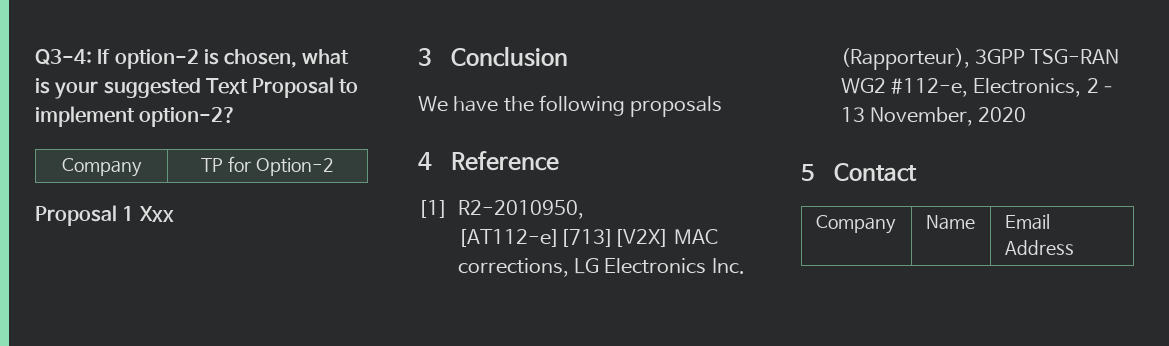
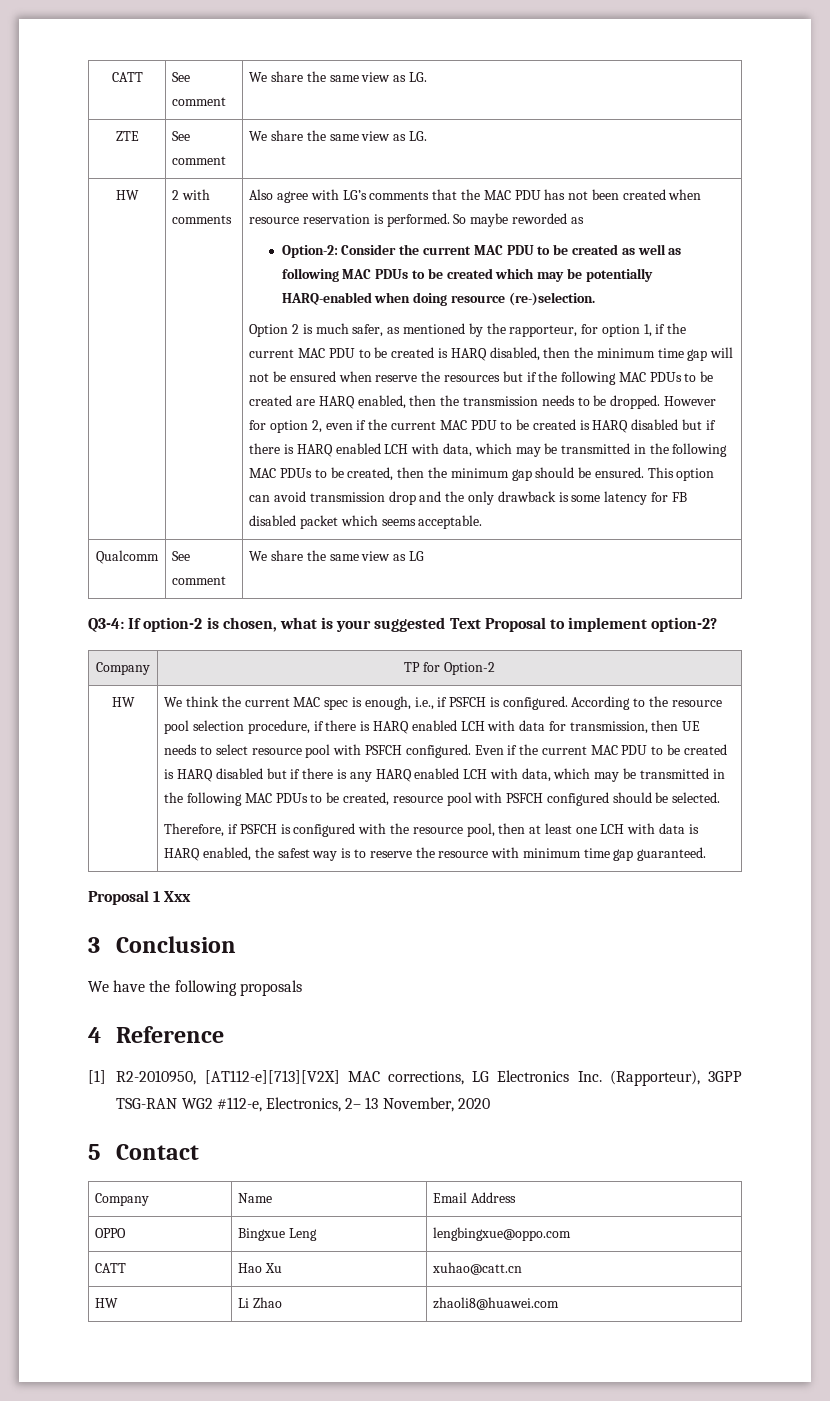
(35, 57) none -> [111,72,143,82] [172,72,191,82] [172,97,227,106] [249,71,427,82] [115,131,139,141] [172,131,191,141] [172,156,227,165] [249,130,427,141] [116,190,139,200] [172,189,211,200] [172,215,233,224] [249,189,702,203] [249,213,584,227] [281,244,682,258] [281,268,653,282] [281,292,595,306] [249,323,687,337] [249,347,734,361] [249,371,714,385] [249,395,716,409] [249,419,716,433] [249,443,728,457] [249,467,715,481] [249,491,687,505] [249,515,483,529] [96,550,159,564] [172,551,191,561] [172,576,227,585] [249,550,424,561] CATT | See comment | We share the same view as LG. // ZTE | See comment | We share the same view as LG. // HW | 2 with comments | Also agree with LG’s comments that the MAC PDU has not been created when resource reservation is performed. So maybe reworded as // Option-2: Consider the current MAC PDU to be created as well as following MAC PDUs to be created which may be potentially HARQ-enabled when doing resource (re-)selection. // Option 2 is much safer, as mentioned by the rapporteur, for option 1, if the current MAC PDU to be created is HARQ disabled, then the minimum time gap will not be ensured when reserve the resources but if the following MAC PDUs to be created are HARQ enabled, then the transmission needs to be dropped. However for option 2, even if the current MAC PDU to be created is HARQ disabled but if there is HARQ enabled LCH with data, which may be transmitted in the following MAC PDUs to be created, then the minimum gap should be ensured. This option can avoid transmission drop and the only drawback is some latency for FB disabled packet which seems acceptable. // Qualcomm | See comment | We share the same view as LG //
(334, 167) none -> [112,697,135,707] [164,696,722,710] [164,720,701,734] [164,744,727,758] [164,768,725,782] [164,792,721,806] [164,823,699,837] [164,847,707,861] // HW | We think the current MAC spec is enough, i.e., if PSFCH is configured. According to the resource pool selection procedure, if there is HARQ enabled LCH with data for transmission, then UE needs to select resource pool with PSFCH configured. Even if the current MAC PDU to be created is HARQ disabled but if there is any HARQ enabled LCH with data, which may be transmitted in the following MAC PDUs to be created, resource pool with PSFCH configured should be selected. // Therefore, if PSFCH is configured with the resource pool, then at least one LCH with data is HARQ enabled, the safest way is to reserve the resource with minimum time gap guaranteed.
(1074, 247) none -> [95,1228,127,1238] [238,1228,318,1241] [433,1227,572,1241] [95,1263,127,1273] [238,1263,283,1273] [432,1262,523,1275] [95,1298,119,1308] [238,1297,283,1308] [433,1297,560,1310] // OPPO | Bingxue Leng | lengbingxue@oppo.com // CATT | Hao Xu | xuhao@catt.cn // HW | Li Zhao | zhaoli8@huawei.com

